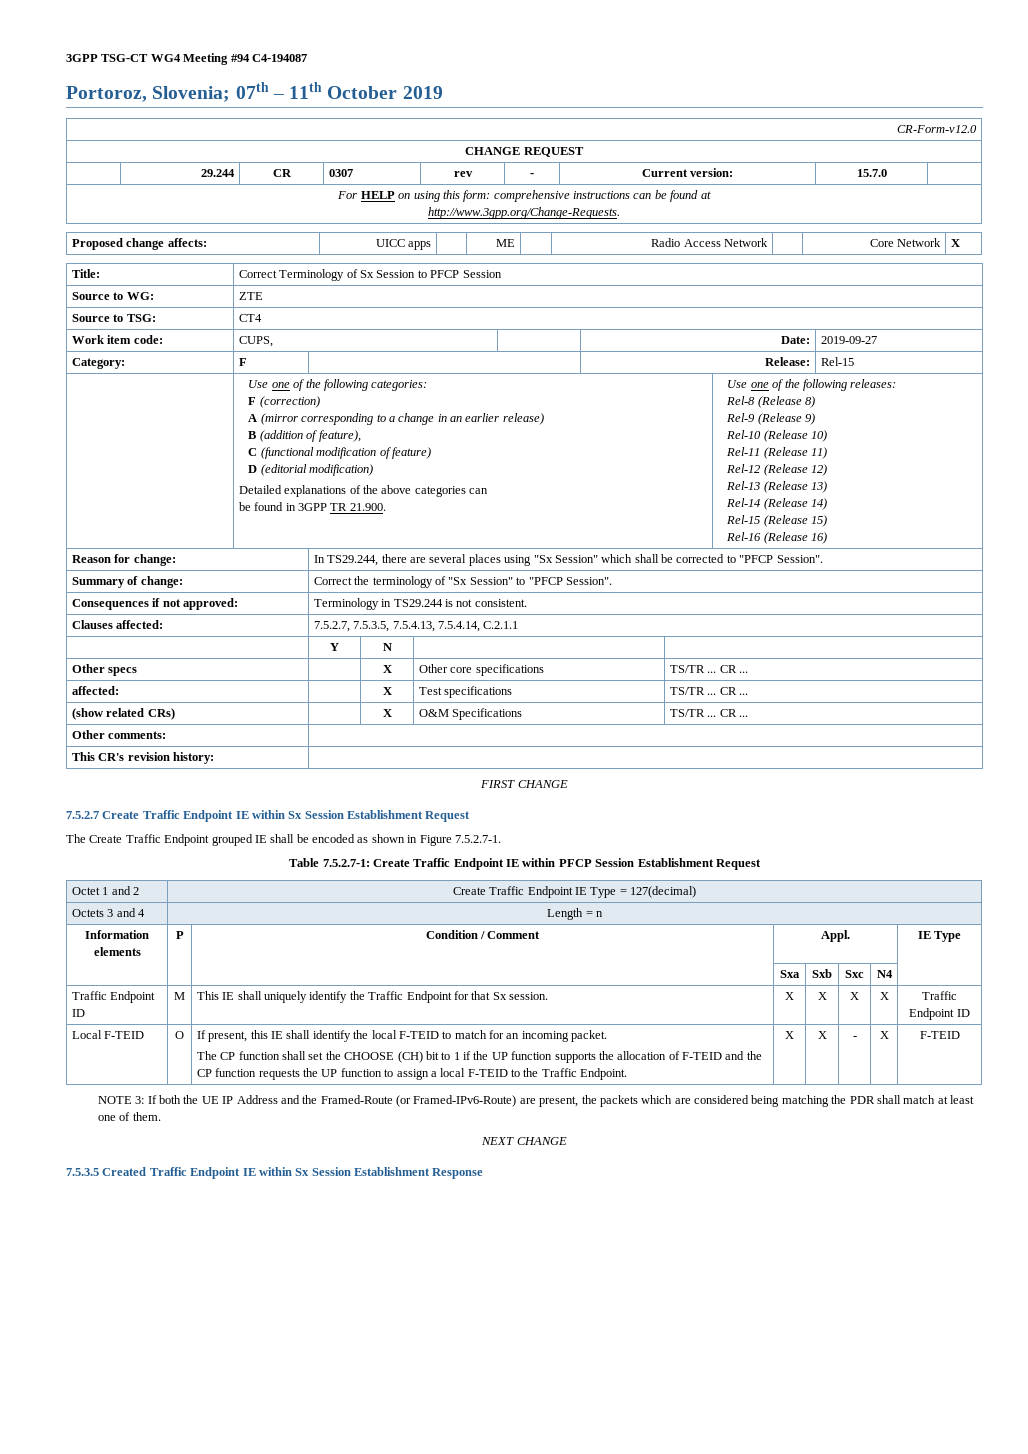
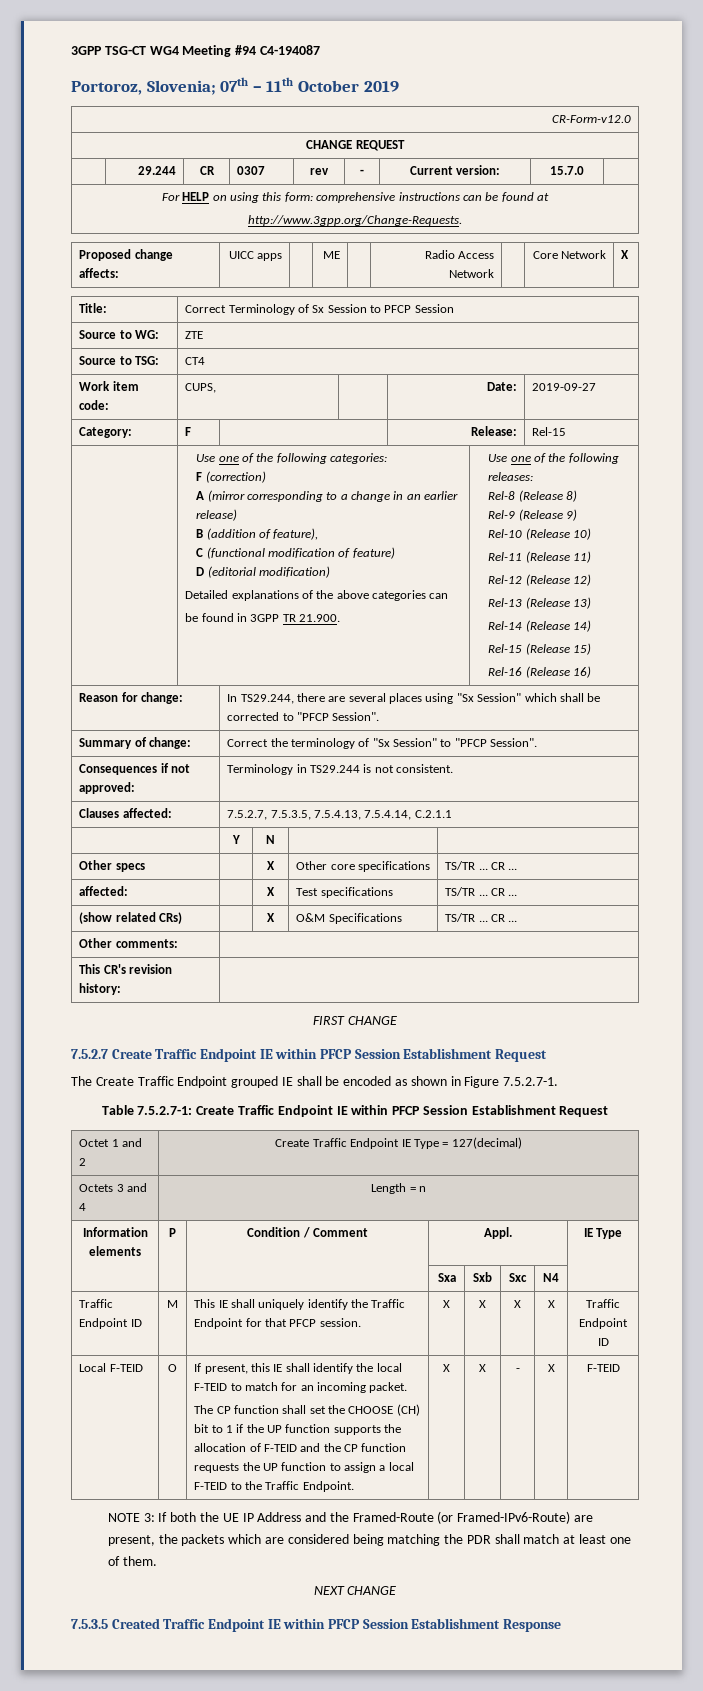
[288,811,303,819] Sx -> [319,1049,352,1059] PFCP
[492,992,507,1000] Sx -> [289,1319,317,1327] PFCP
[295,1168,310,1176] Sx -> [327,1619,360,1629] PFCP

